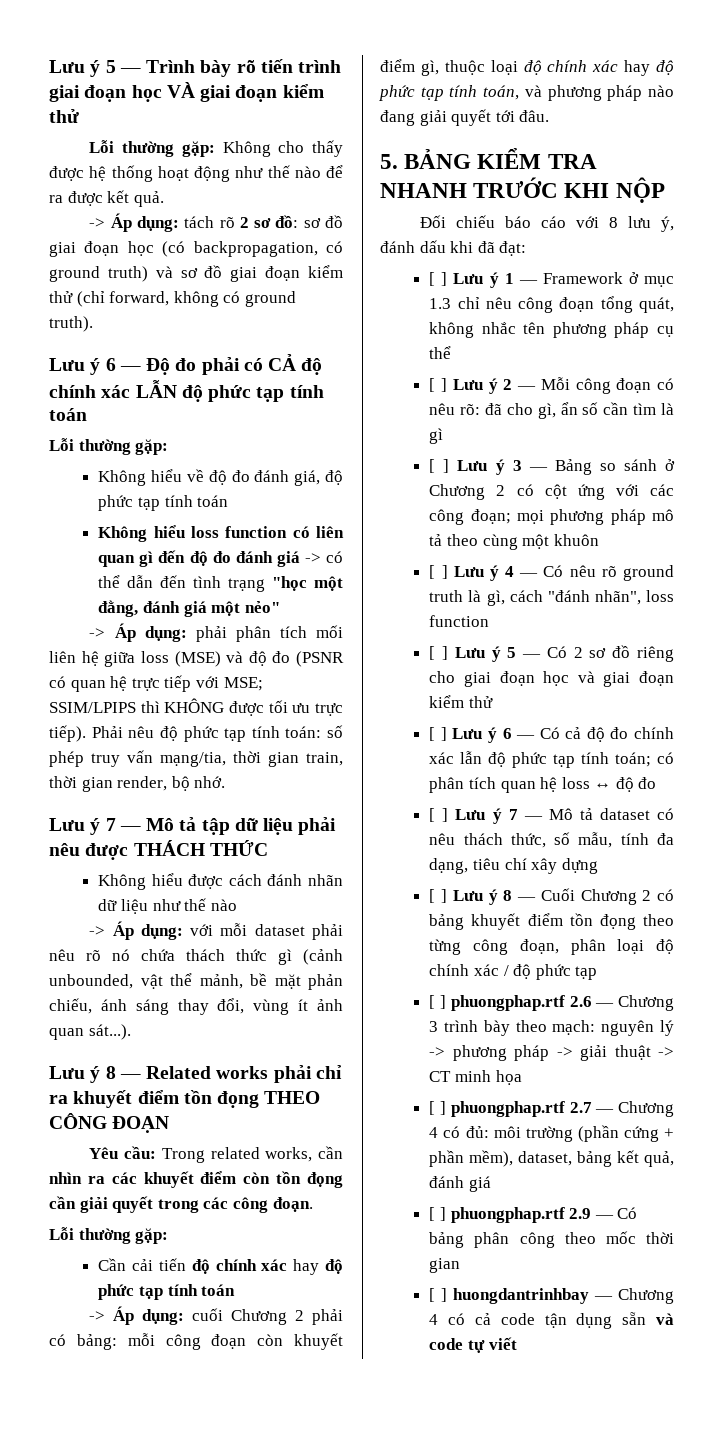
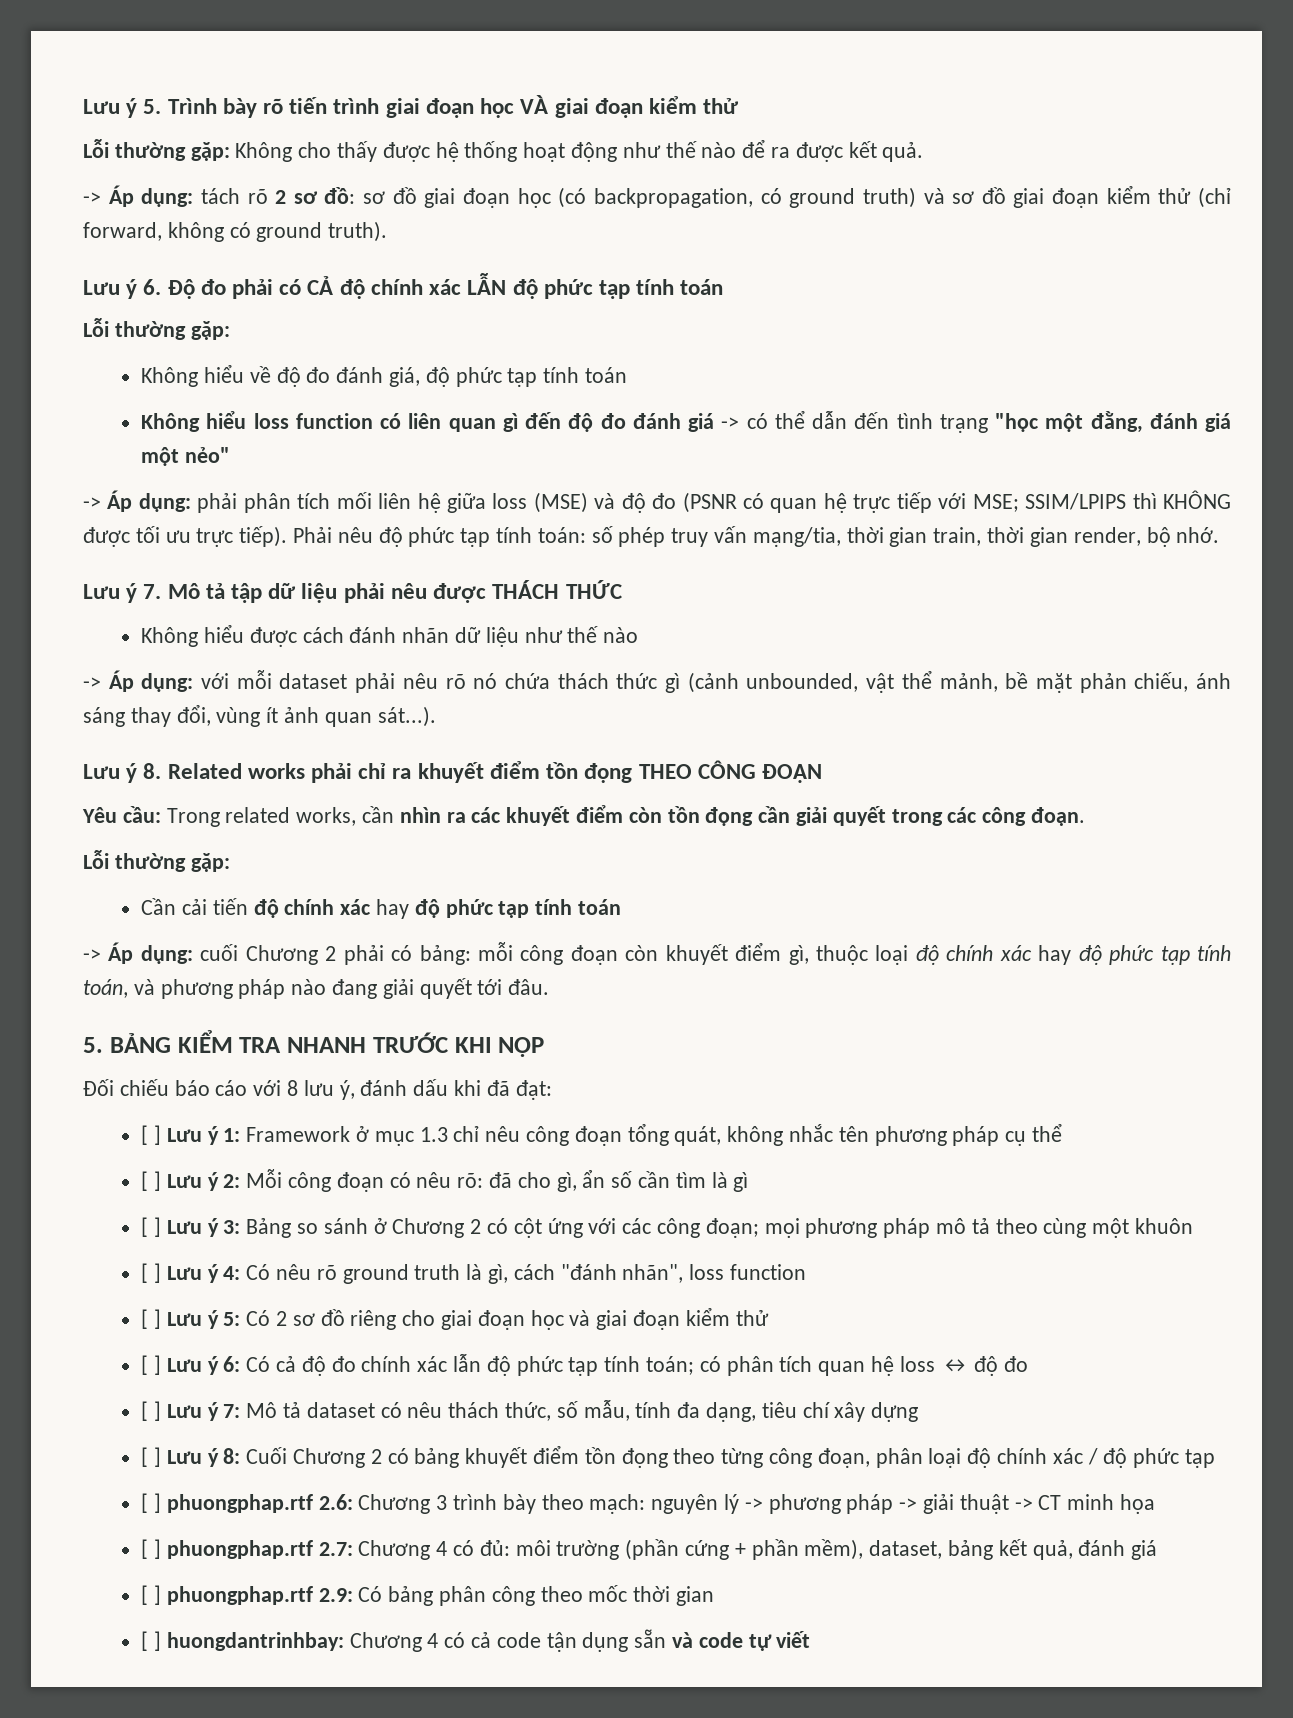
[49,60,141,77] Lưu ý 5 — -> [83,98,162,118] Lưu ý 5.
[105,358,141,371] 6 — -> [143,279,162,295] 6.
[105,818,141,831] 7 — -> [143,584,162,599] 7.
[105,1066,141,1079] 8 — -> [143,763,162,779] 8.
[504,273,538,284] 1 — -> [223,1128,241,1142] 1:
[503,379,537,390] 2 — -> [223,1174,241,1188] 2:
[512,460,548,471] 3 — -> [223,1220,241,1234] 3:
[505,566,539,577] 4 — -> [223,1266,241,1280] 4:
[507,647,542,658] 5 — -> [223,1312,241,1326] 5:
[502,728,536,739] 6 — -> [223,1356,241,1372] 6:
[508,809,543,820] 7 — -> [223,1404,241,1418] 7:
[503,890,537,901] 8 — -> [223,1448,241,1464] 8:
[569,996,615,1007] 2.6 — -> [318,1494,353,1510] 2.6:
[569,1102,615,1113] 2.7 — -> [318,1542,353,1556] 2.7:
[569,1208,614,1219] 2.9 — -> [318,1588,353,1602] 2.9:
[453,1288,614,1304] huongdantrinhbay — -> [166,1632,344,1651] huongdantrinhbay:

